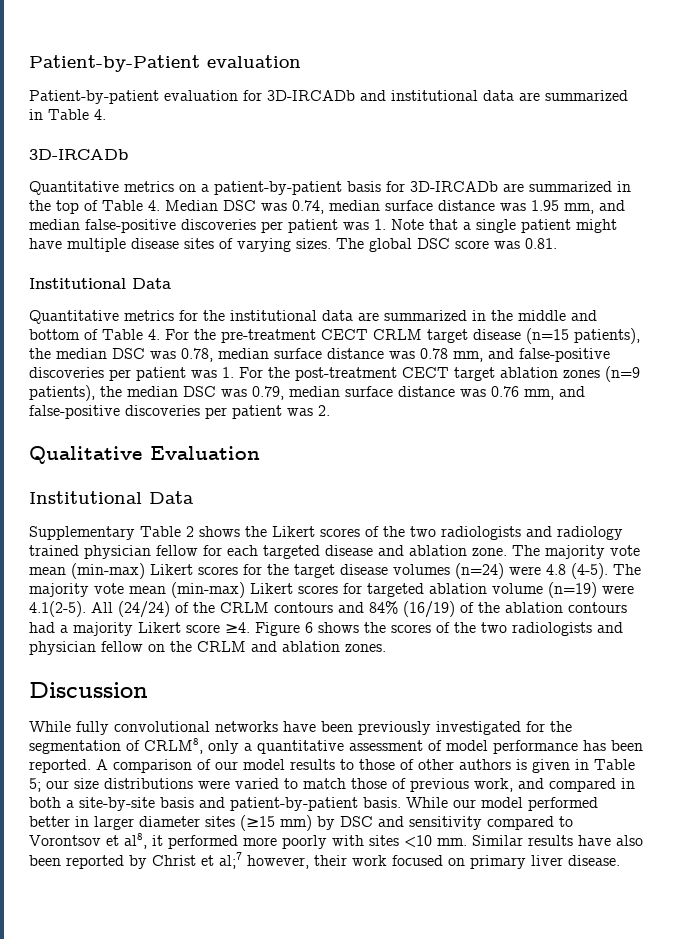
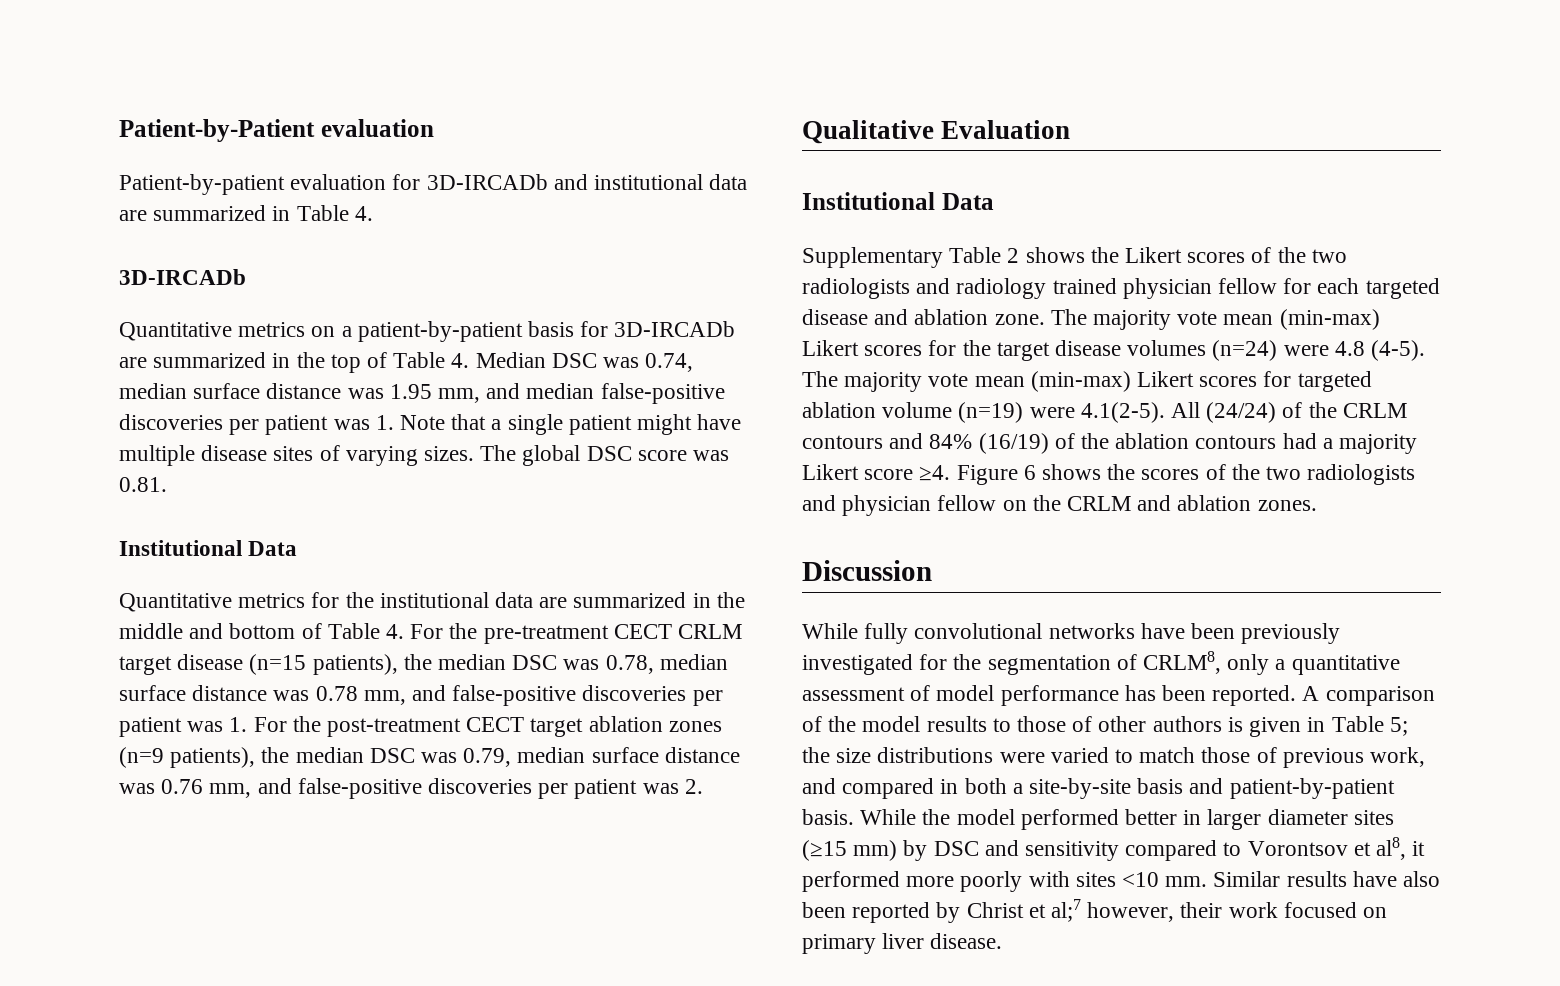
[215,761,238,770] our -> [828,716,857,732] the
[46,780,69,789] our -> [802,747,830,763] the
[453,799,476,808] our -> [922,809,951,825] the

